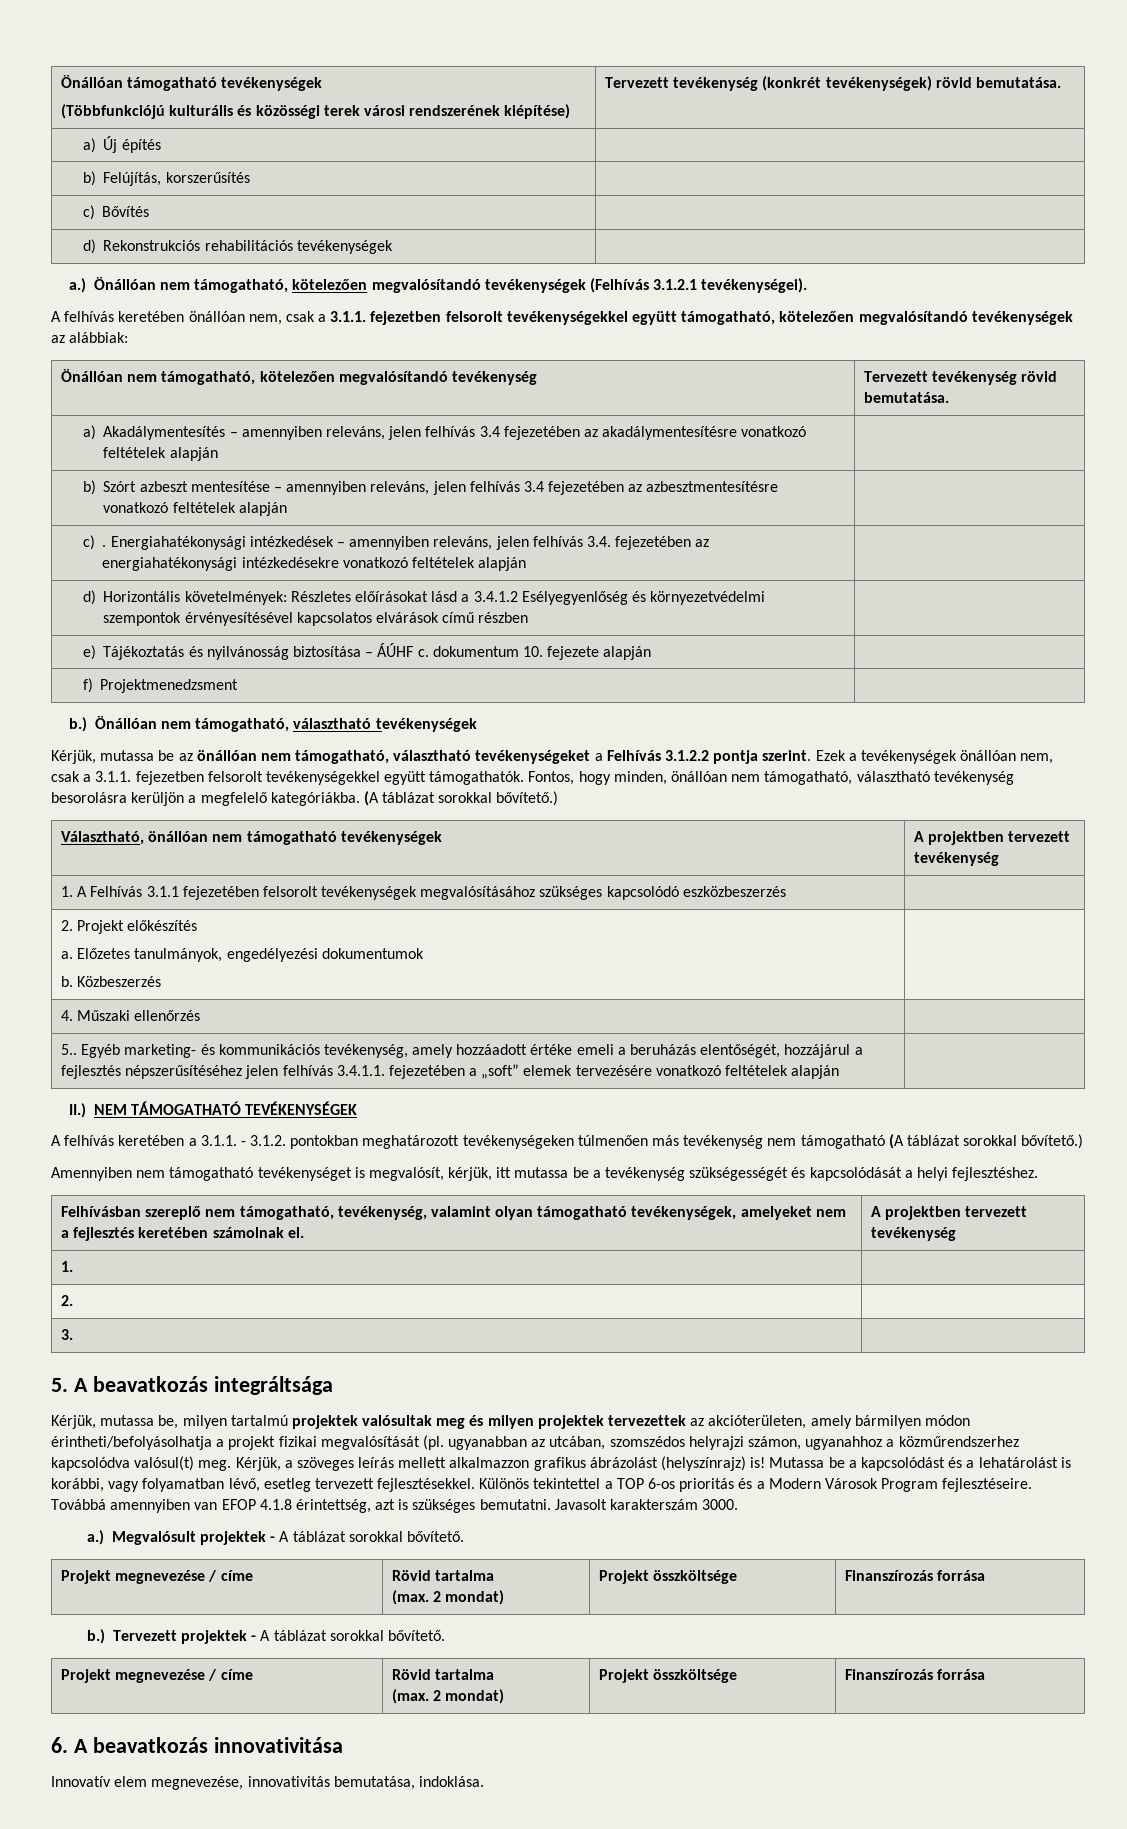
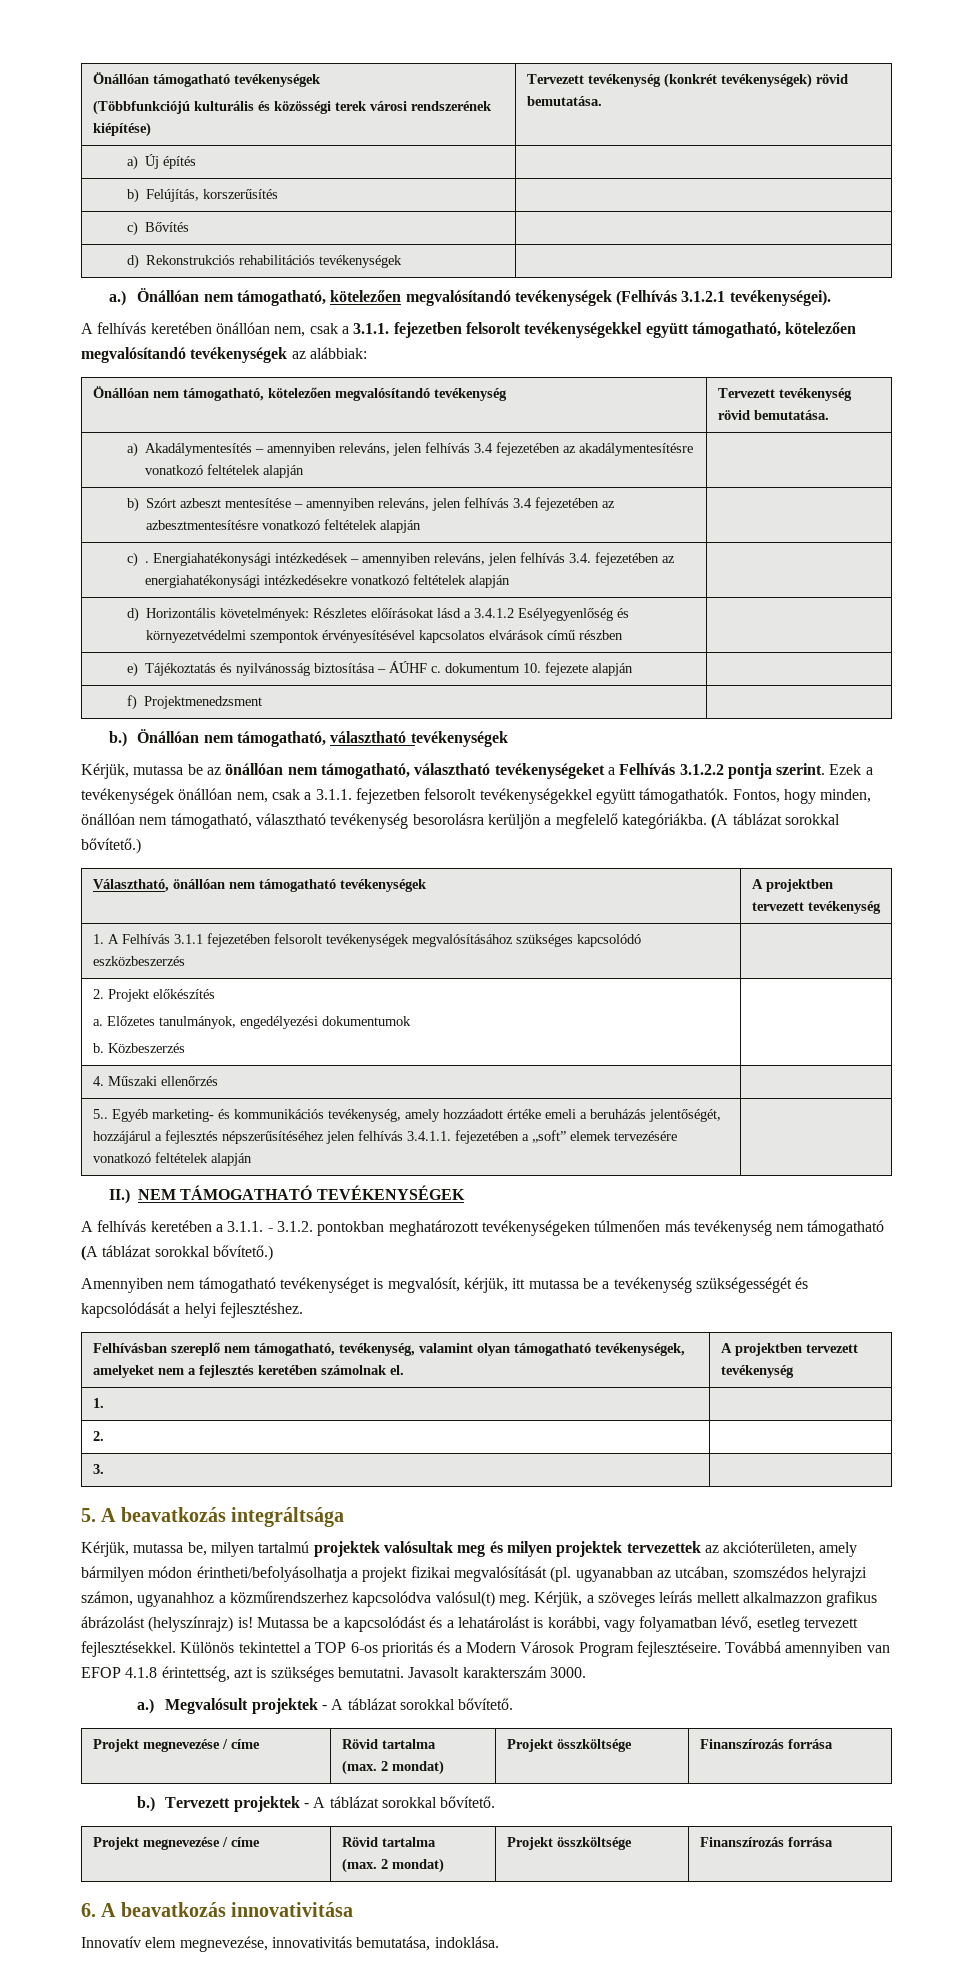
[700,1044,781,1058] elentőségét, -> [648,1109,721,1122] jelentőségét,

